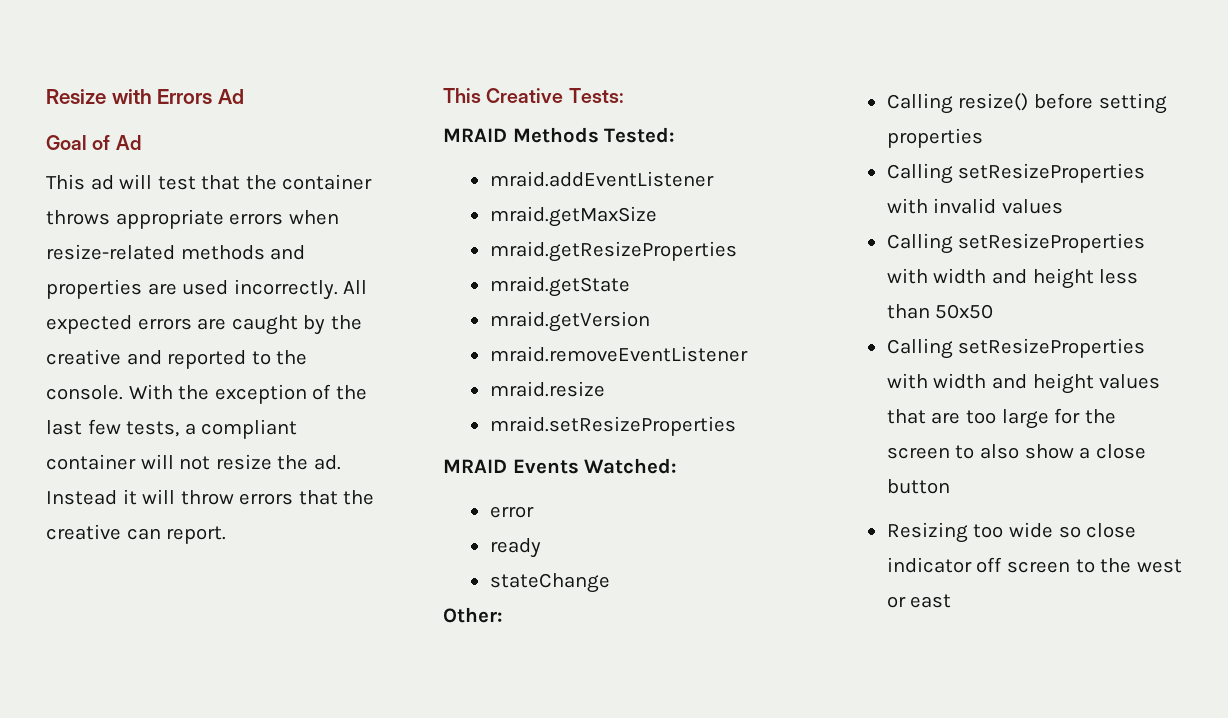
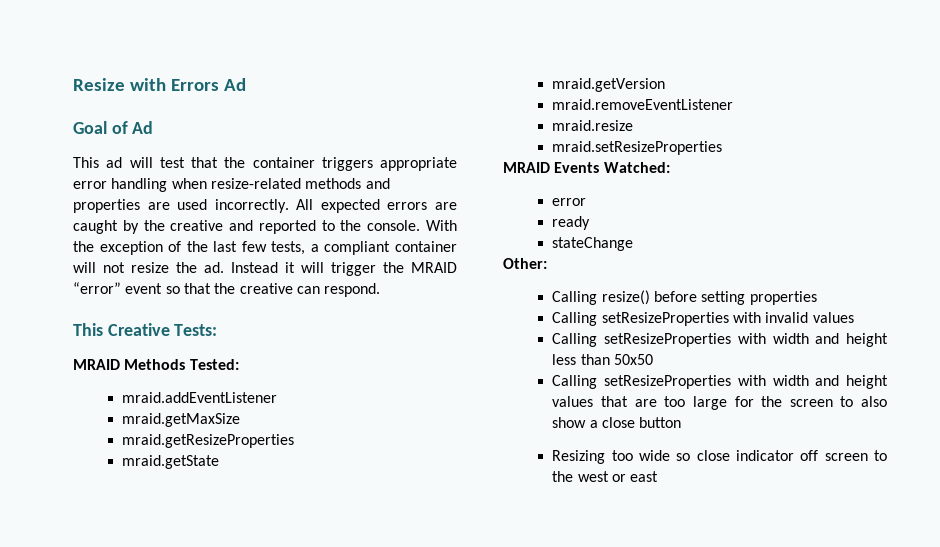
[46,209,284,229] throws appropriate errors -> [321,157,457,171] [73,178,168,192] triggers appropriate error handling
[180,490,294,505] throw errors -> [331,262,457,276] [73,282,180,294] trigger the MRAID “error” event so
[166,526,227,544] report. -> [324,283,381,297] respond.

